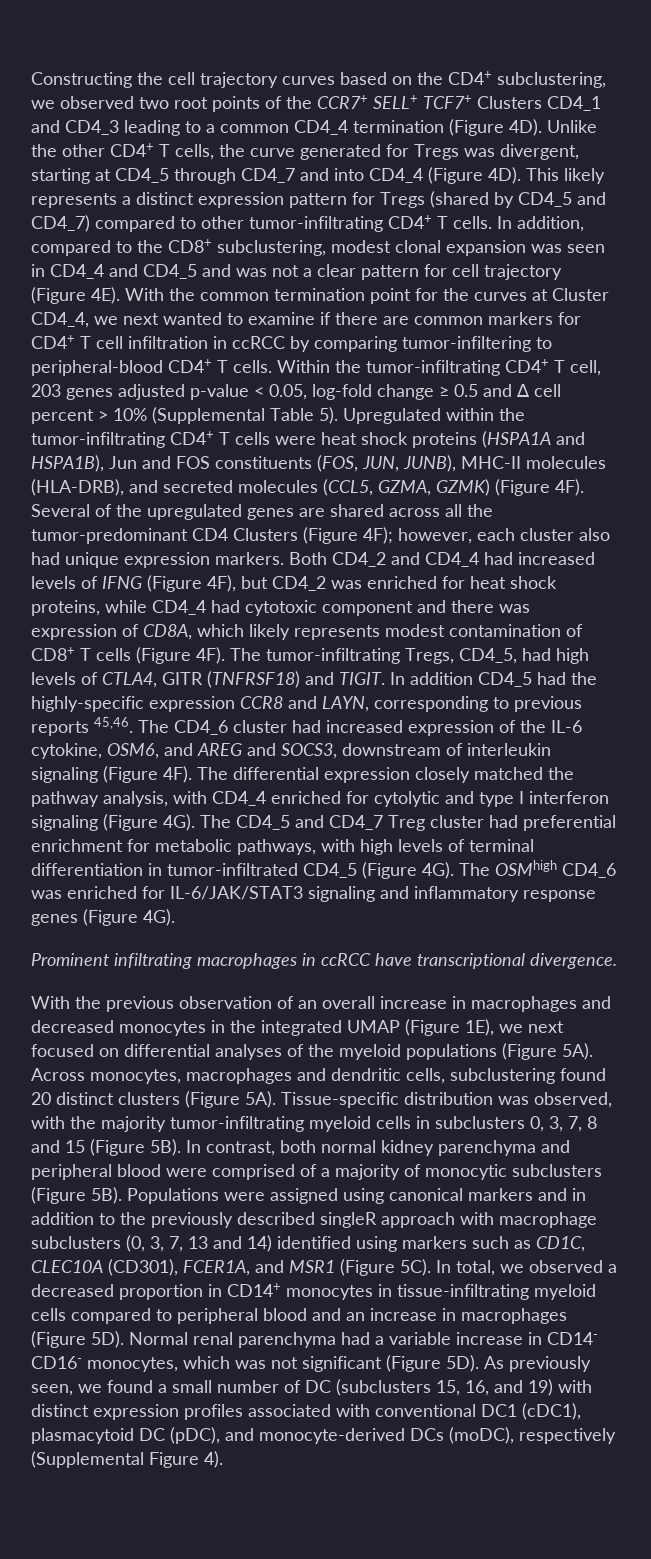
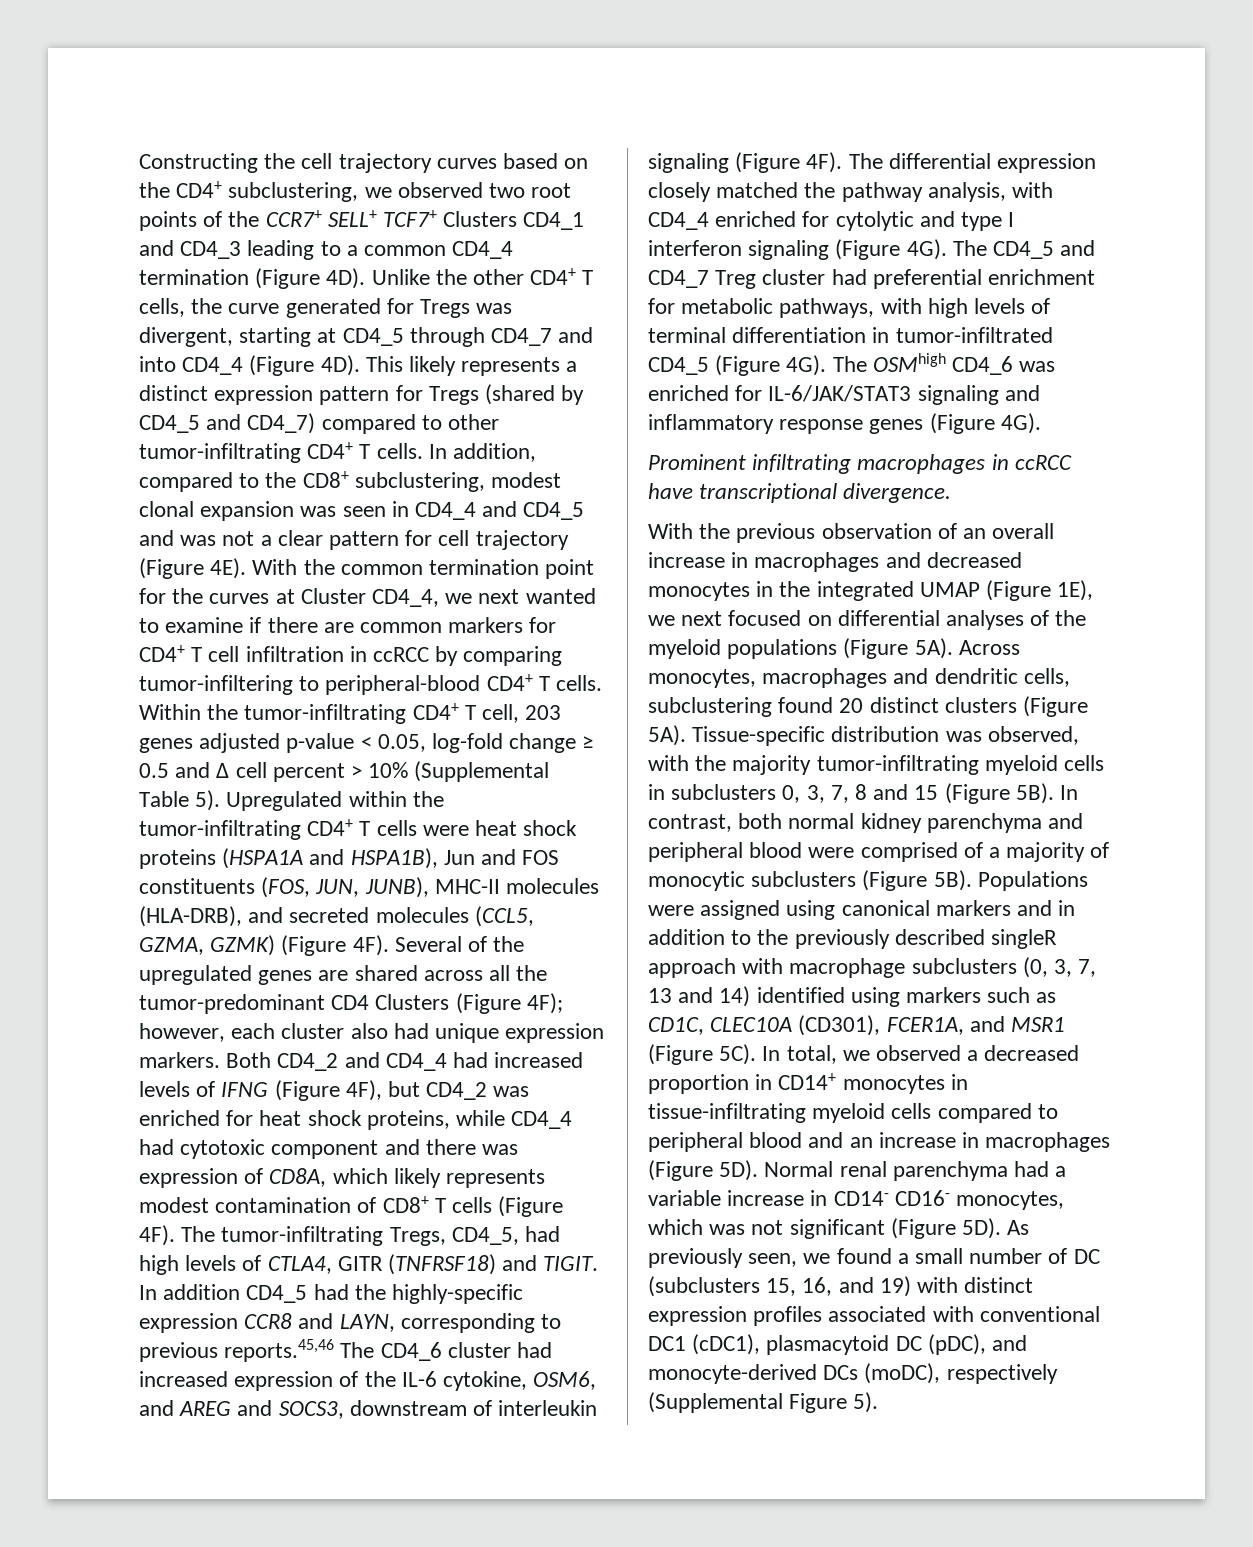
[31,717,133,736] reports 45,46. -> [224,1339,335,1362] reports.45,46
[204,1451,223,1468] 4). -> [853,1392,879,1413] 5).

